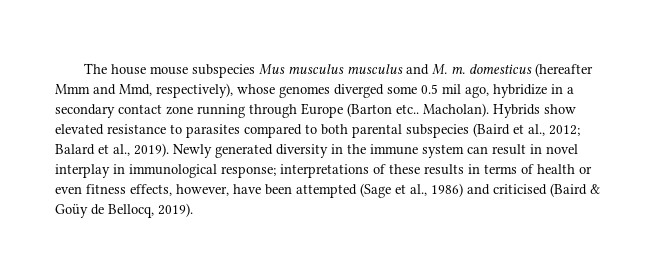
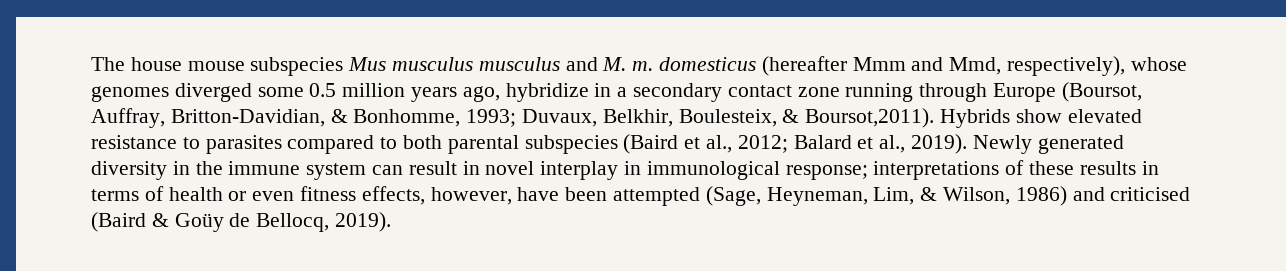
[442,84,461,94] mil -> [342,83,458,102] million years
[347,103,489,117] (Barton etc.. Macholan). -> [1061,82,1142,102] [91,108,935,128] (Boursot, Auffray, Britton‐Davidian, & Bonhomme, 1993; Duvaux, Belkhir, Boulesteix, & Boursot,2011).
[360,183,427,198] (Sage et al., -> [705,186,1011,206] (Sage, Heyneman, Lim, & Wilson,

